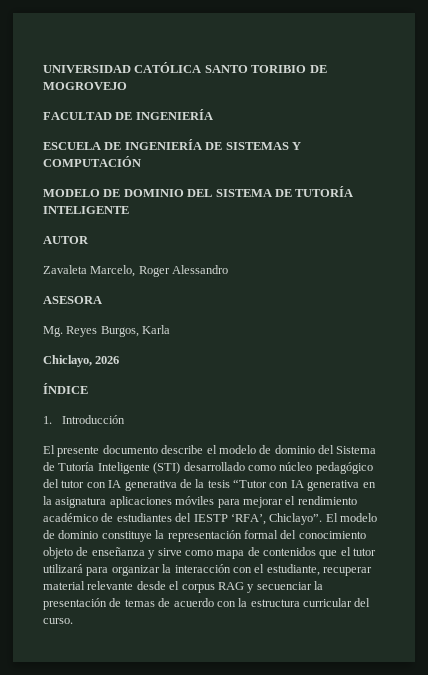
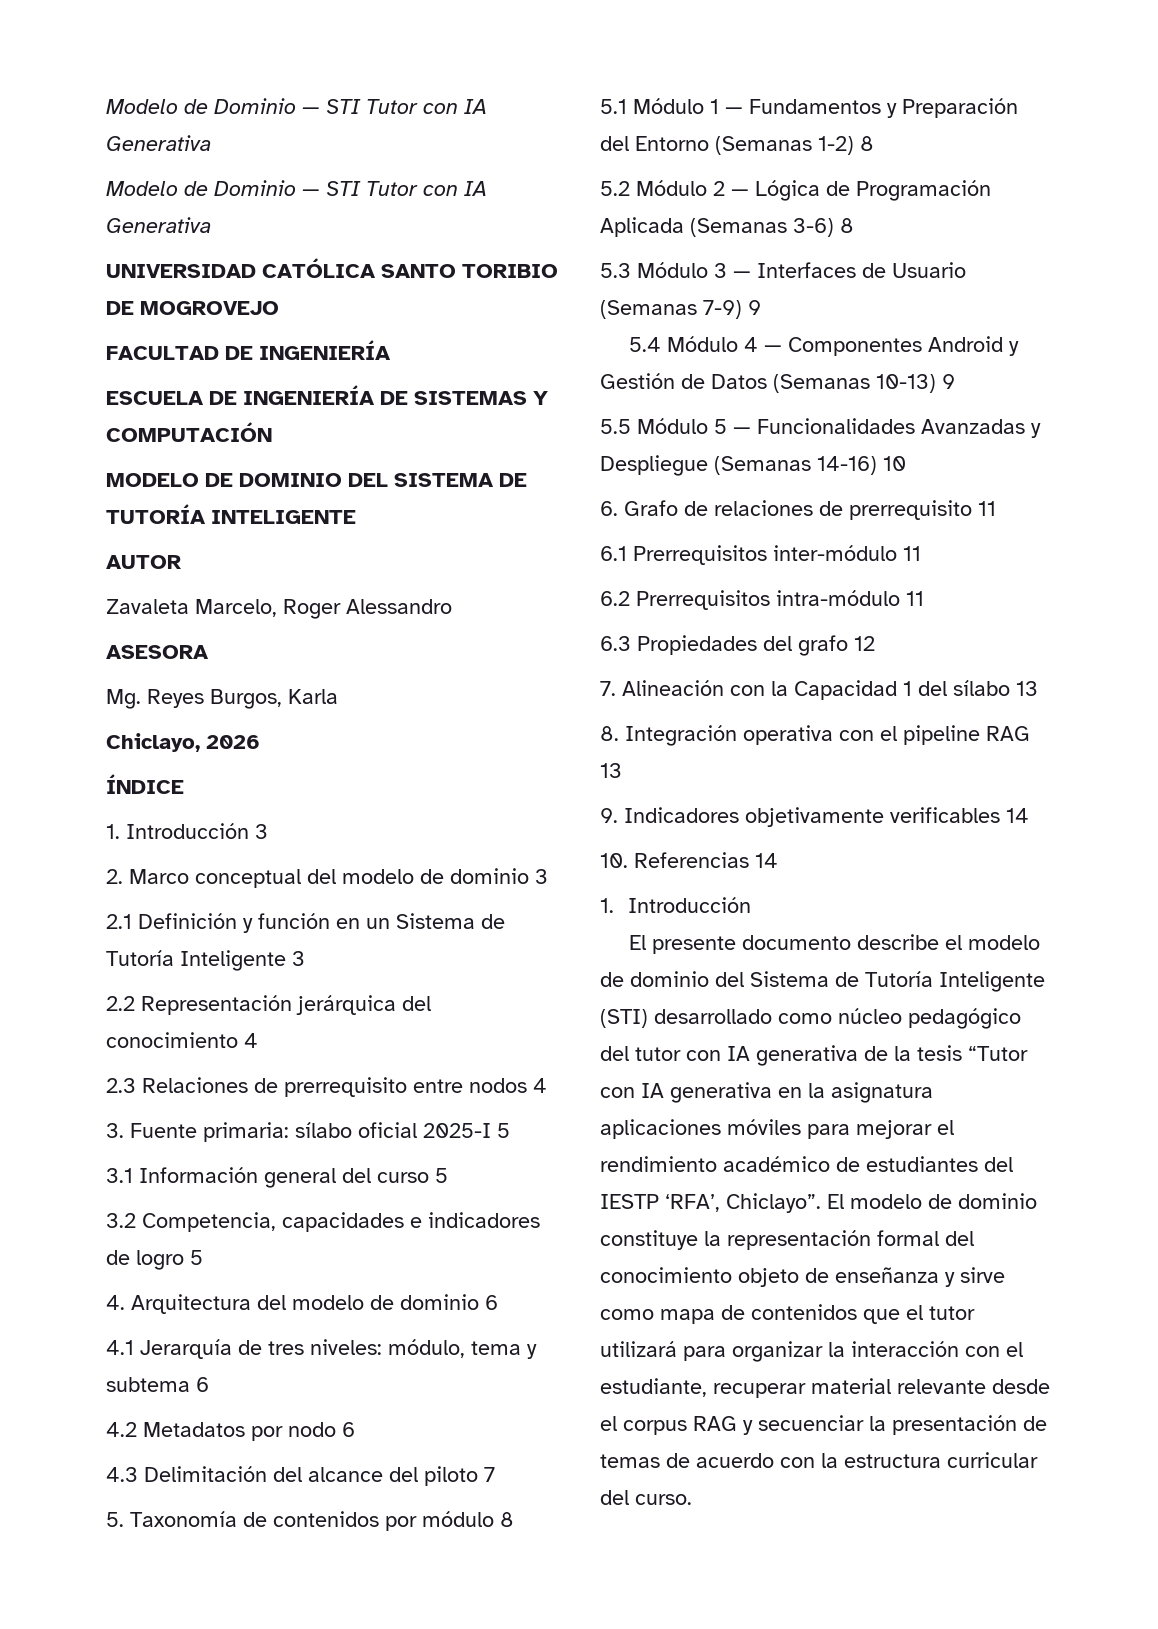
(43, 69) none -> [106,98,487,114] [106,135,211,151] [106,180,487,196] [106,217,211,233] Modelo de Dominio — STI Tutor con IA Generativa // Modelo de Dominio — STI Tutor con IA Generativa //
(88, 388) none -> [106,823,268,839] [106,868,548,888] [106,913,505,933] [106,950,305,971] [106,995,431,1015] [106,1032,258,1048] [106,1077,547,1097] [106,1122,510,1142] [106,1167,448,1188] [106,1212,540,1232] [106,1250,203,1270] [106,1294,498,1314] [106,1339,537,1359] [106,1377,209,1392] [106,1422,355,1441] [106,1466,495,1486] [106,1511,514,1531] [600,98,1018,118] [600,136,874,155] [600,180,991,201] [600,217,854,237] [600,262,966,278] [600,300,761,319] [629,336,1020,356] [600,373,955,393] [600,418,1041,438] [600,455,906,476] [600,500,996,520] [600,545,921,565] [600,590,924,610] [600,635,875,656] [600,680,1038,700] [600,725,1030,746] [600,763,622,778] [600,807,1029,827] [600,852,778,868] // 1. Introducción 3 // 2. Marco conceptual del modelo de dominio 3 // 2.1 Definición y función en un Sistema de Tutoría Inteligente 3 // 2.2 Representación jerárquica del conocimiento 4 // 2.3 Relaciones de prerrequisito entre nodos 4 // 3. Fuente primaria: sílabo oficial 2025-I 5 // 3.1 Información general del curso 5 // 3.2 Competencia, capacidades e indicadores de logro 5 // 4. Arquitectura del modelo de dominio 6 // 4.1 Jerarquía de tres niveles: módulo, tema y subtema 6 // 4.2 Metadatos por nodo 6 // 4.3 Delimitación del alcance del piloto 7 // 5. Taxonomía de contenidos por módulo 8 // 5.1 Módulo 1 — Fundamentos y Preparación del Entorno (Semanas 1-2) 8 // 5.2 Módulo 2 — Lógica de Programación Aplicada (Semanas 3-6) 8 // 5.3 Módulo 3 — Interfaces de Usuario (Semanas 7-9) 9 // 5.4 Módulo 4 — Componentes Android y Gestión de Datos (Semanas 10-13) 9 // 5.5 Módulo 5 — Funcionalidades Avanzadas y Despliegue (Semanas 14-16) 10 // 6. Grafo de relaciones de prerrequisito 11 // 6.1 Prerrequisitos inter-módulo 11 // 6.2 Prerrequisitos intra-módulo 11 // 6.3 Propiedades del grafo 12 // 7. Alineación con la Capacidad 1 del sílabo 13 // 8. Integración operativa con el pipeline RAG 13 // 9. Indicadores objetivamente verificables 14 // 10. Referencias 14

